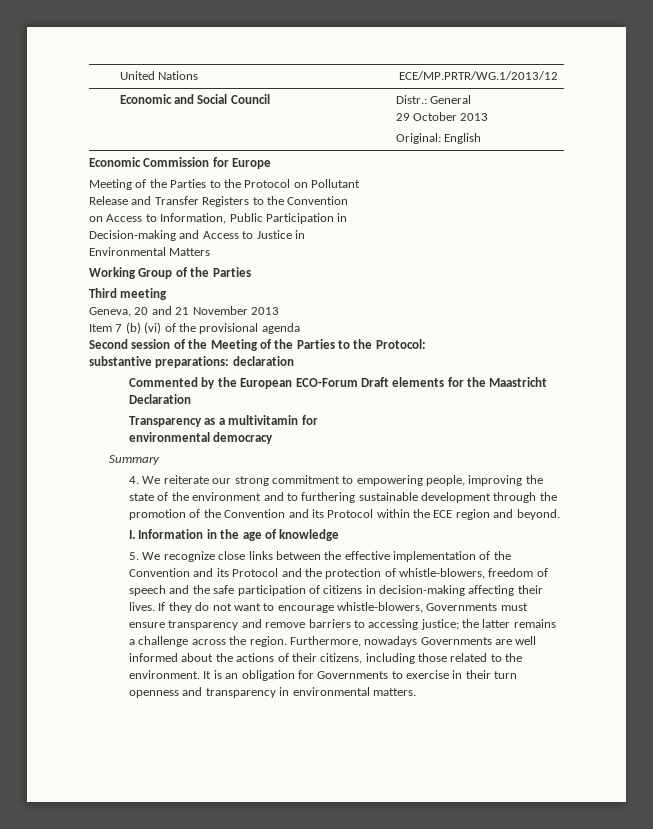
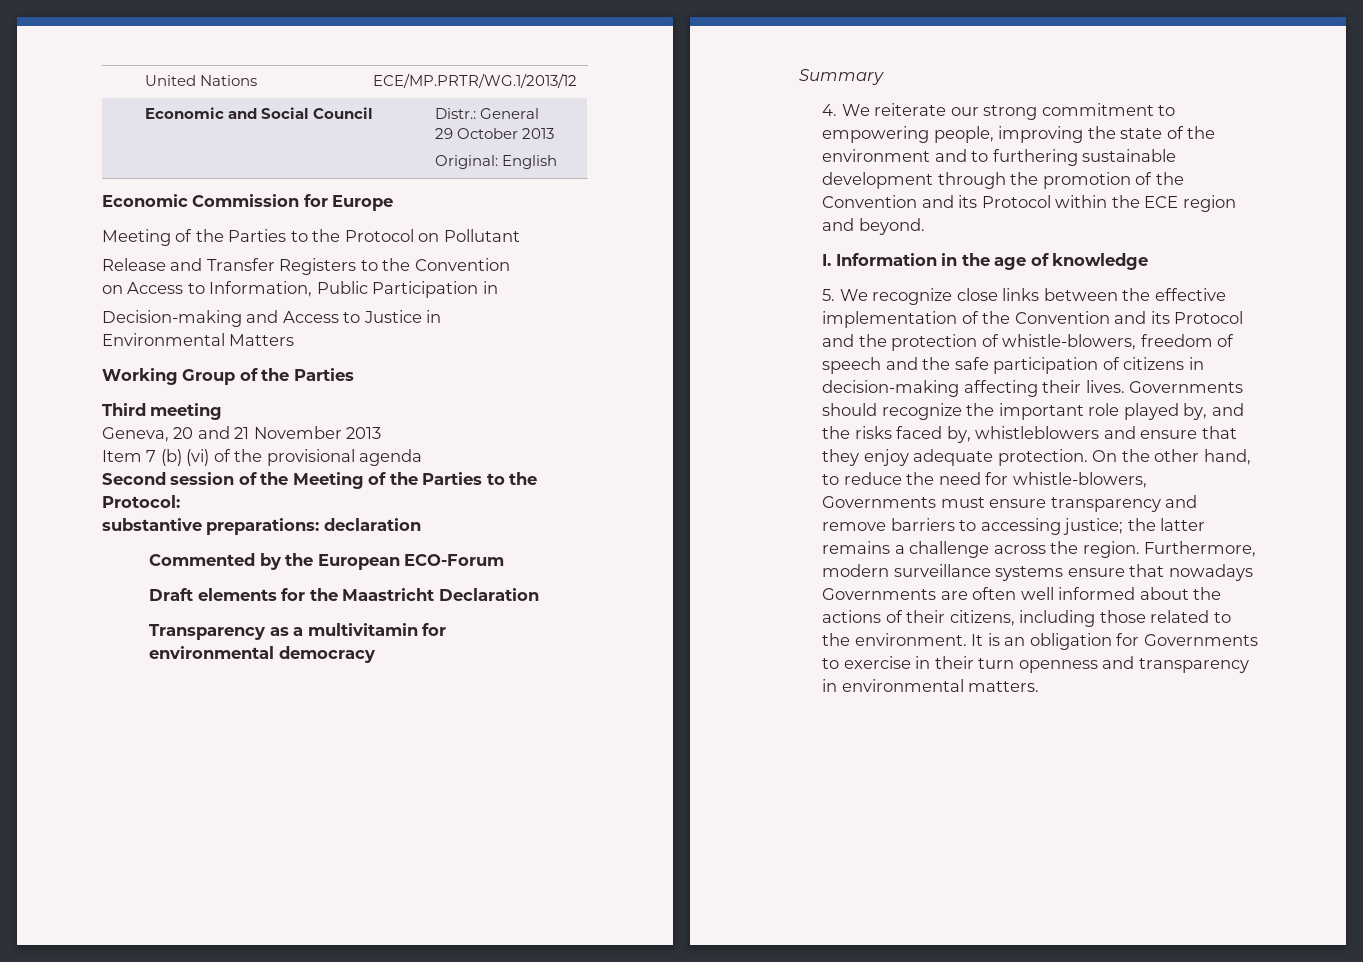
(358, 382) none -> (505, 560) //
[158,602,334,613] If they do not want to encourage -> [1129,381,1244,393] [822,403,1244,420] [822,426,1237,443] [822,449,1251,466] [822,472,1009,485] Governments should recognize the important role played by, and the risks faced by, whistleblowers and ensure that they enjoy adequate protection. On the other hand, to reduce the need for
(361, 641) none -> [822,564,1165,581] modern surveillance systems ensure that
(513, 642) none -> [972,587,1017,600] often

